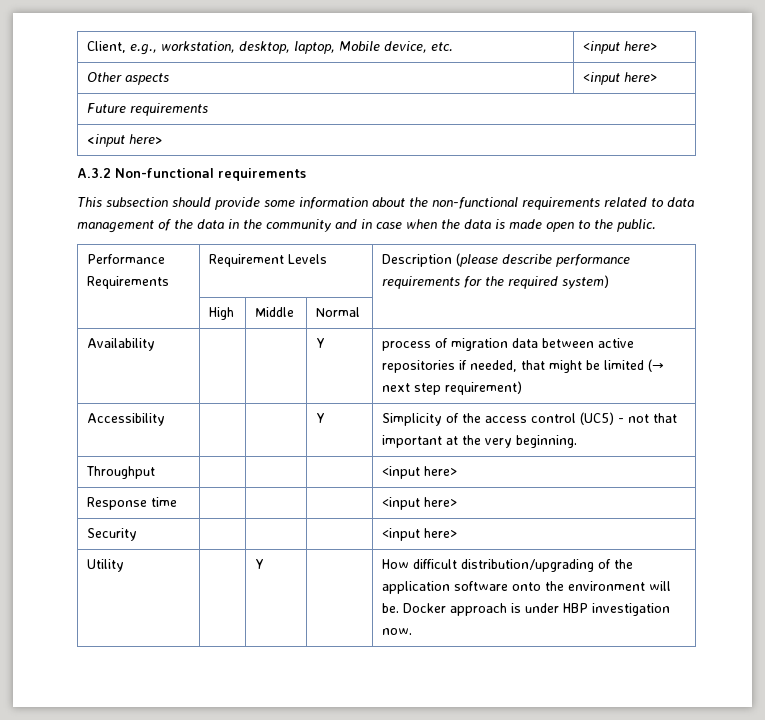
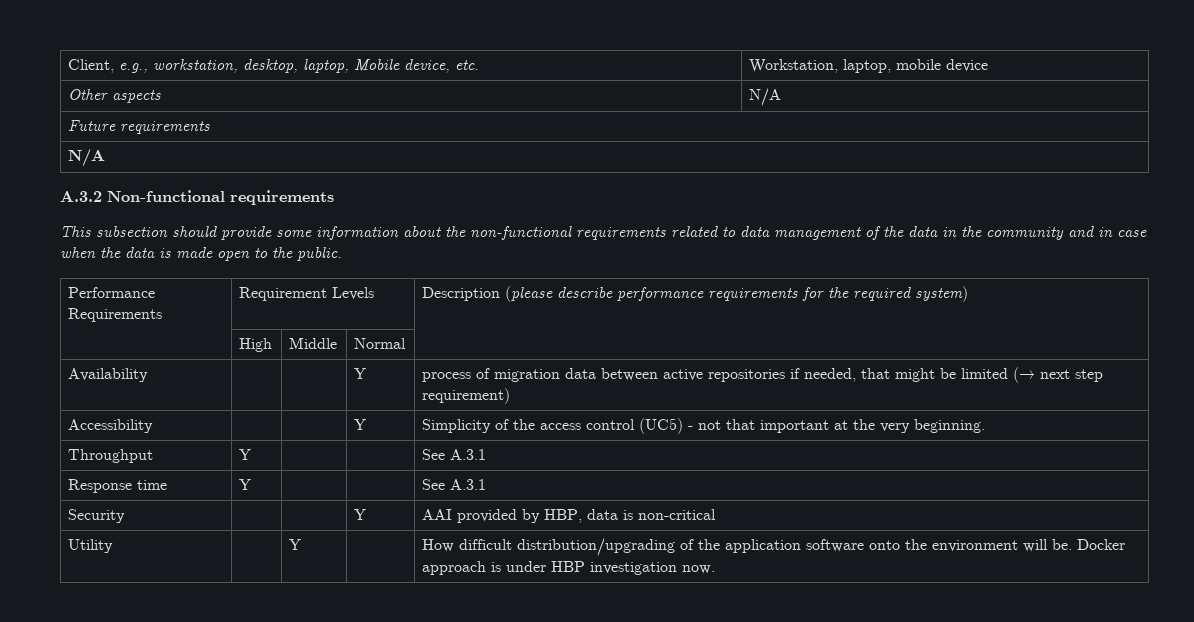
[583,41,658,54] <input here> -> [748,59,988,73] Workstation, laptop, mobile device
[583,72,658,85] <input here> -> [748,88,781,106] N/A
[87,134,163,147] <input here> -> [67,149,105,167] N/A
[382,466,458,479] | | | <input here> -> [238,449,251,460] [421,449,486,460] Y | | | See A.3.1
[382,497,458,510] [87,528,138,541] [382,528,458,541] | | | <input here> // Security | | | | <input here> -> [238,479,251,490] [421,479,486,490] [67,509,125,523] [353,509,366,520] [421,509,716,523] Y | | | See A.3.1 // Security | | | Y | AAI provided by HBP, data is non-critical

